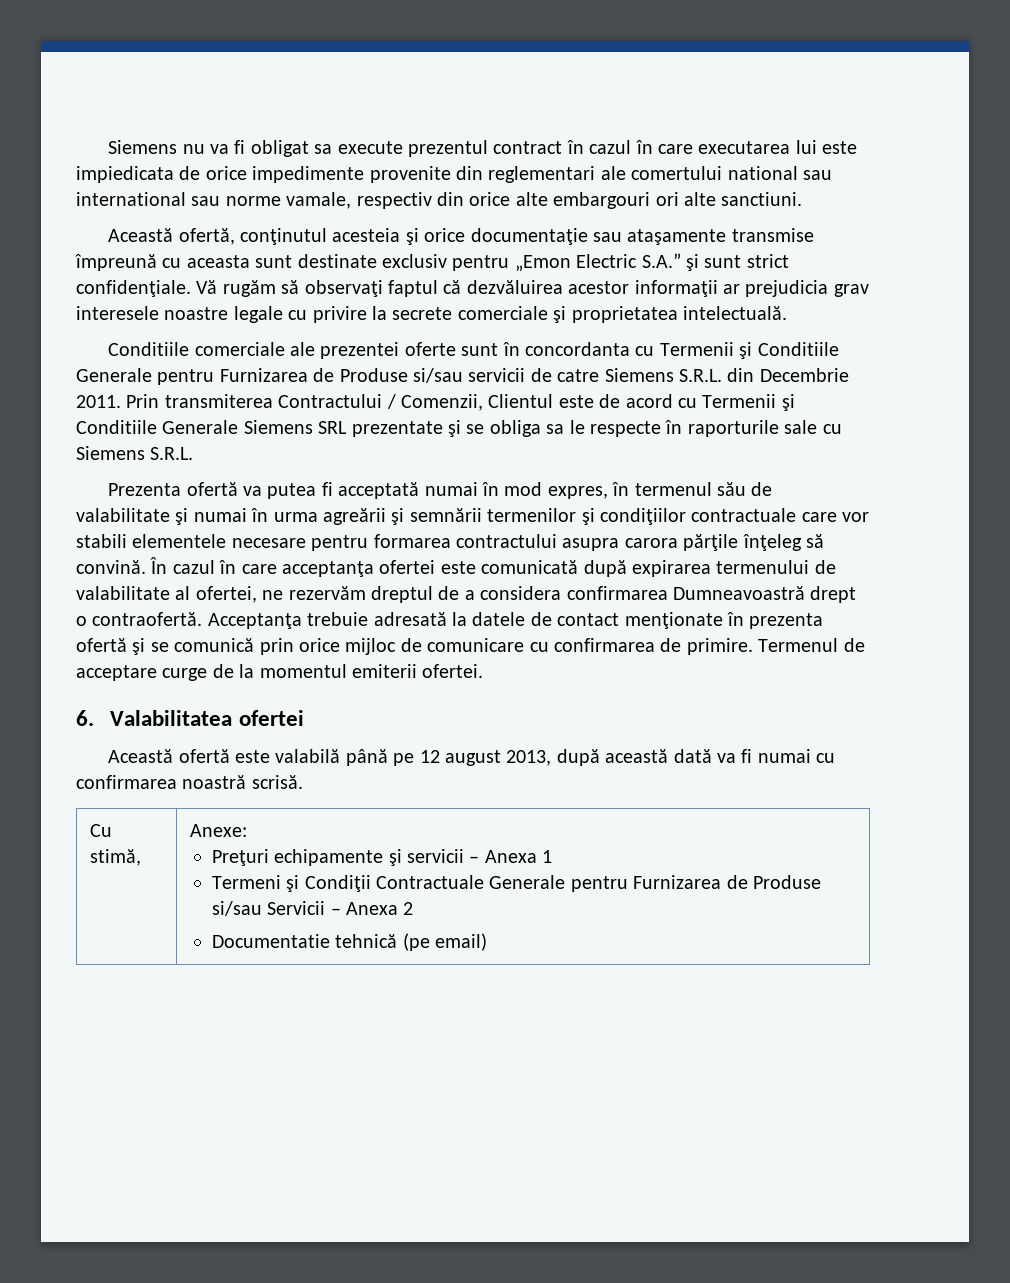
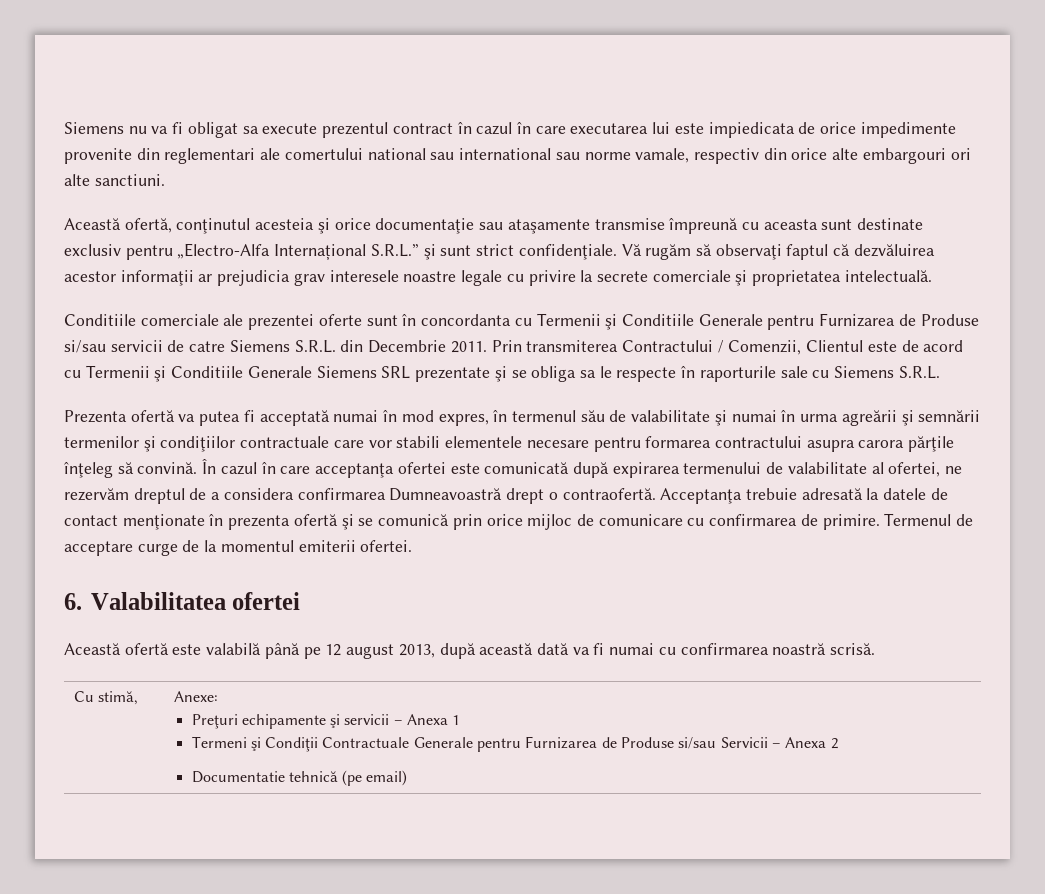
[514,253,681,272] „Emon Electric S.A.” -> [177,243,419,260] „Electro-Alfa Internațional S.R.L.”

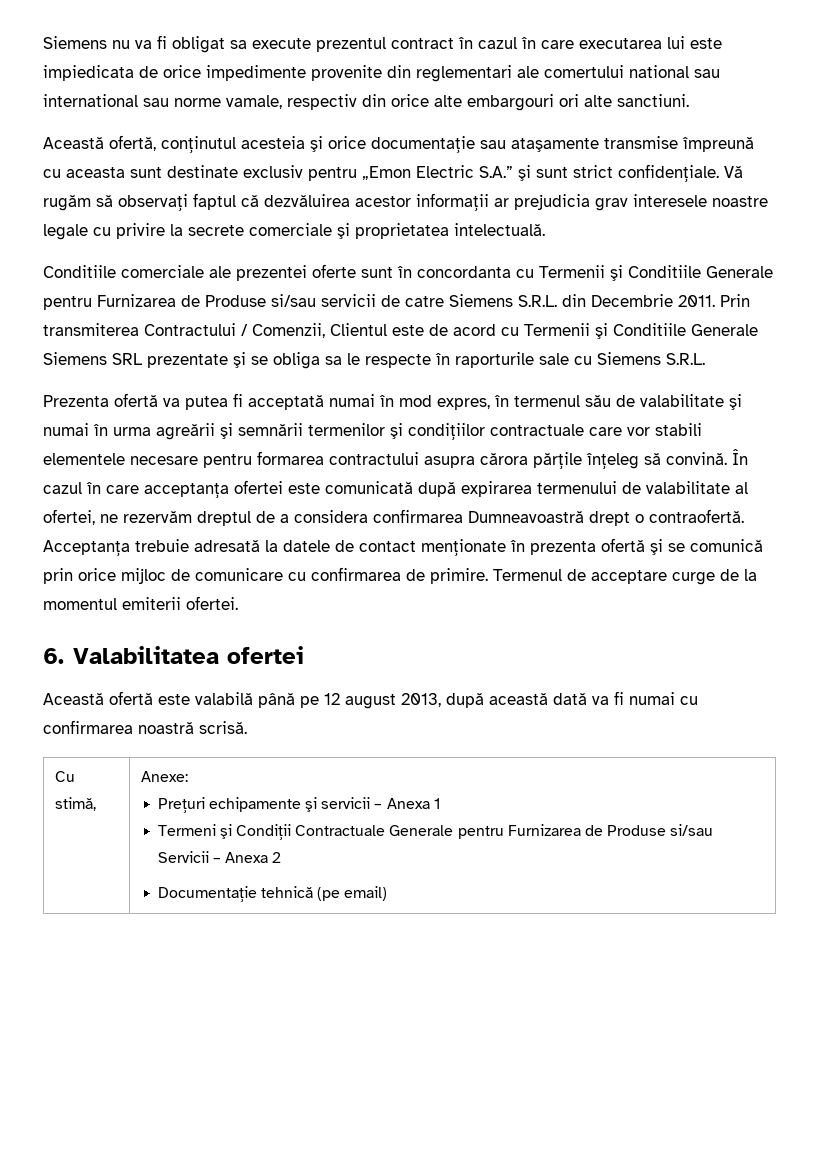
[177,243,419,260] „Electro-Alfa Internațional S.R.L.” -> [362,165,513,180] „Emon Electric S.A.”
[858,440,905,448] carora -> [480,453,528,465] cărora
[191,771,285,783] Documentatie -> [157,886,257,902] Documentație

